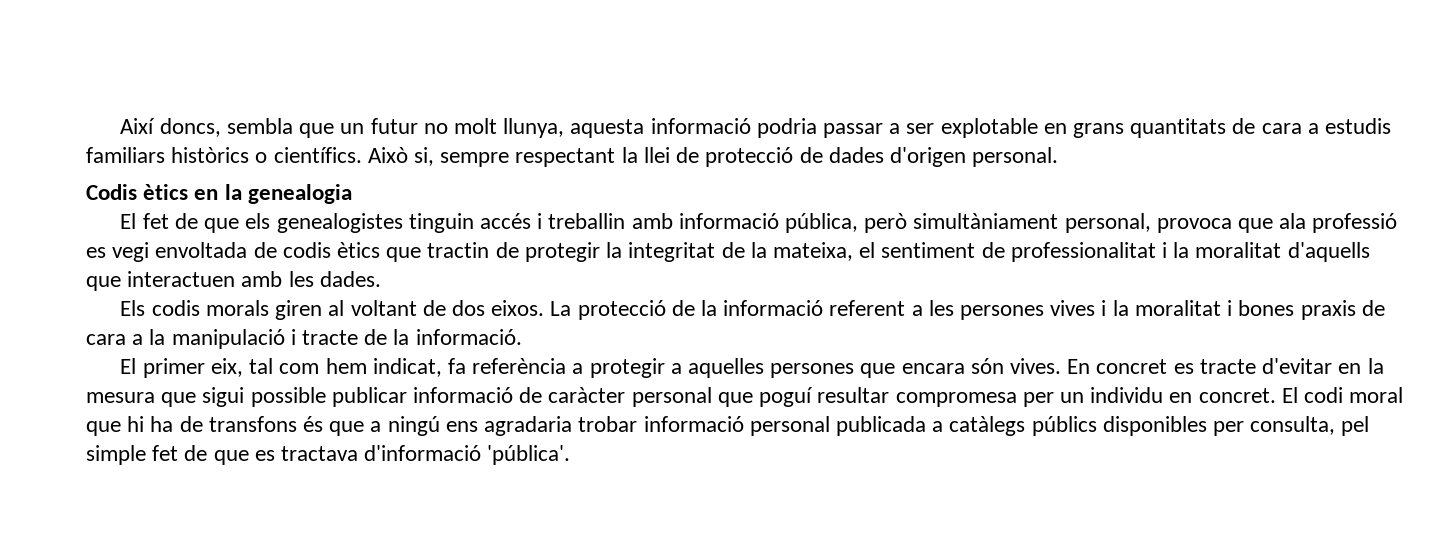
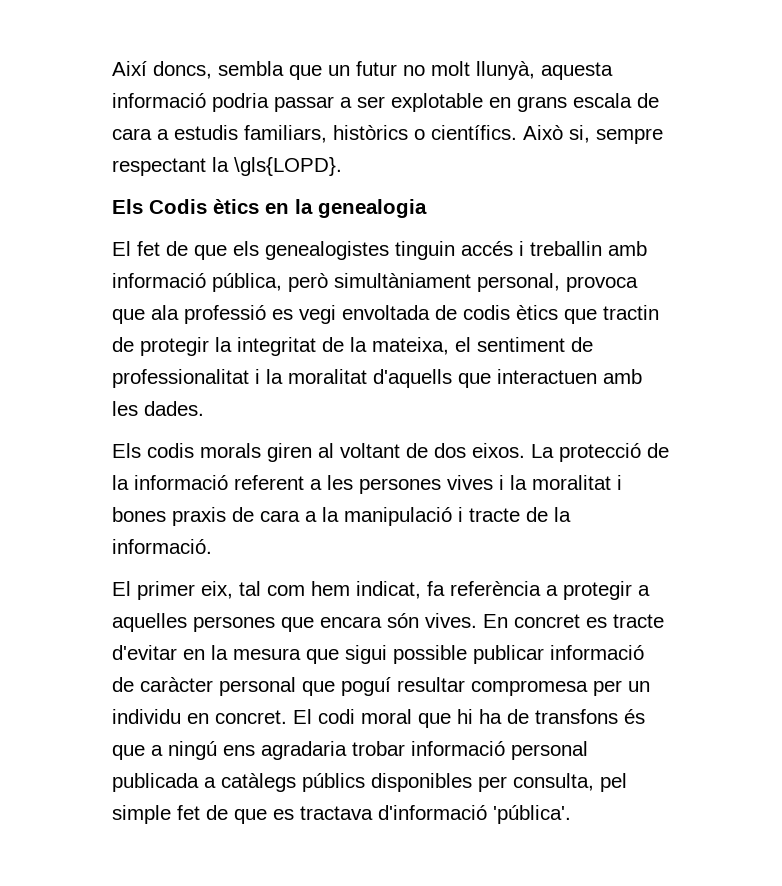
[503,118,565,138] llunya, -> [476,61,535,80] llunyà,
[1130,118,1227,138] quantitats -> [573,93,632,108] escala
[86,147,165,163] familiars -> [244,125,327,143] familiars,
[643,147,1059,167] llei de protecció de dades d'origen personal. // -> [234,157,342,176] [112,199,143,214] \gls{LOPD}. // Els

